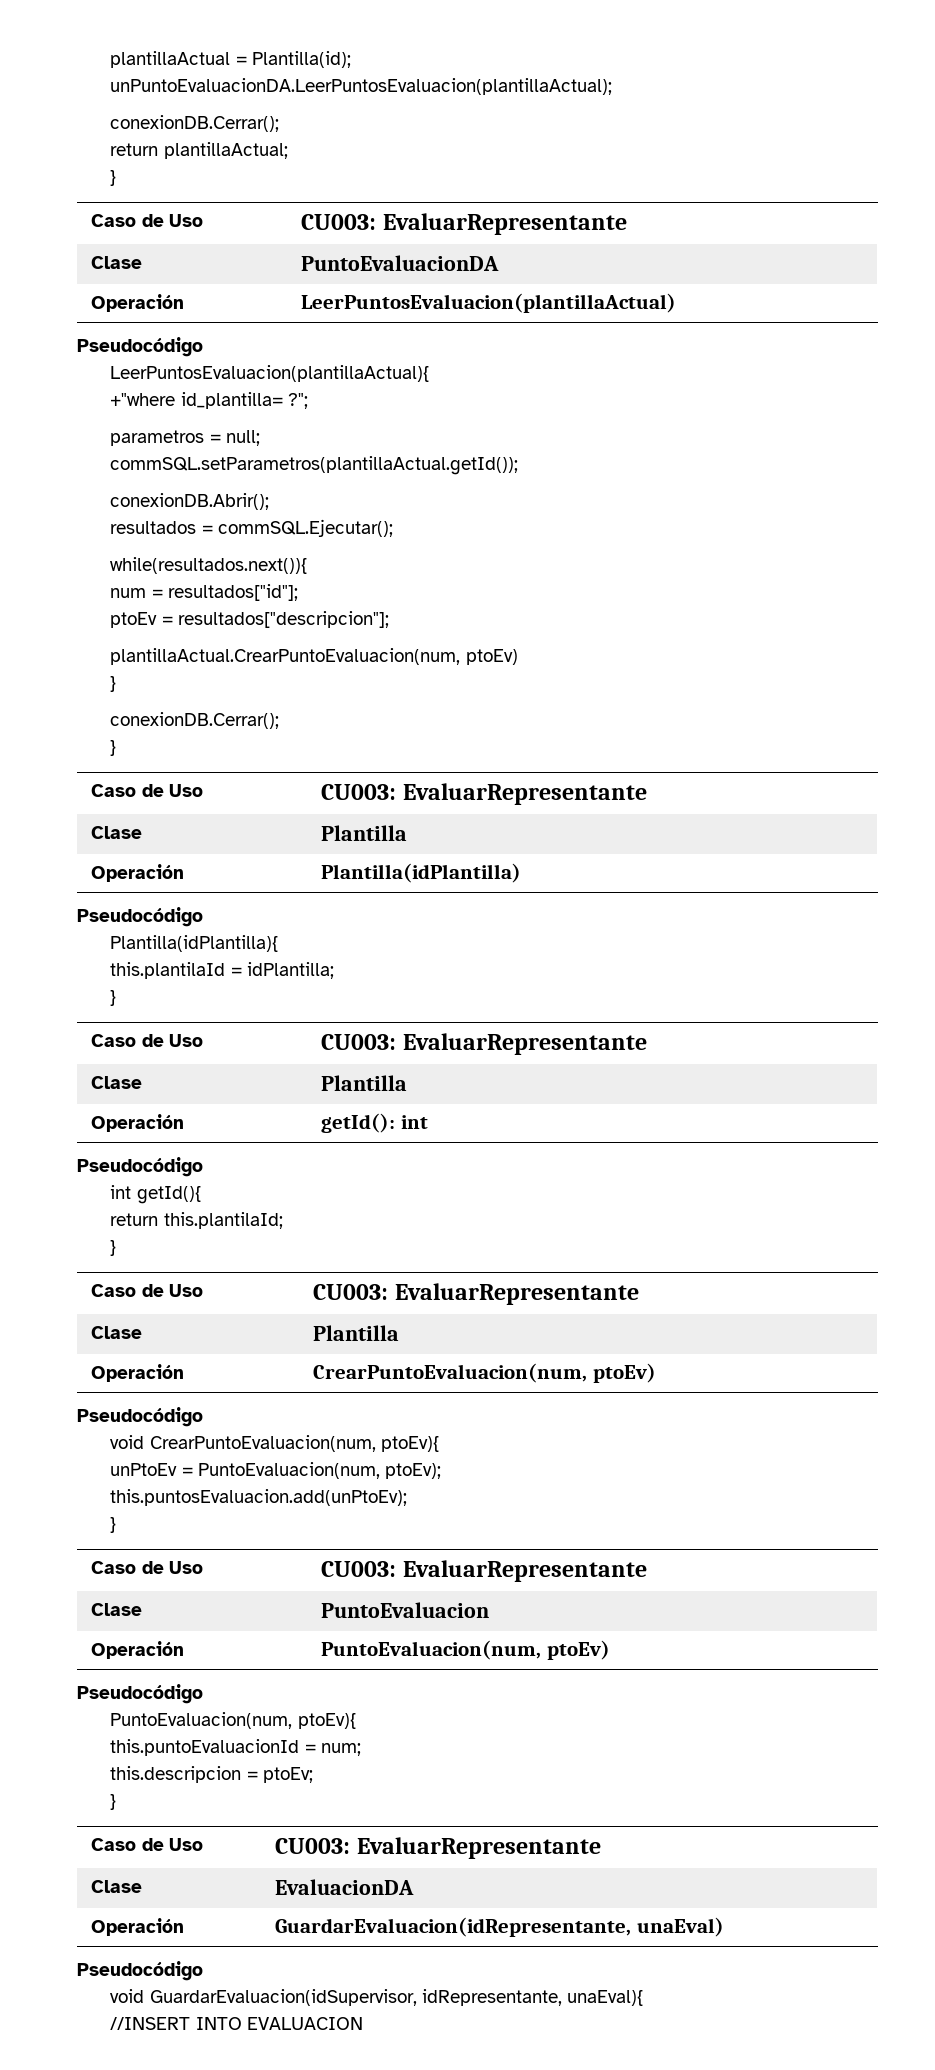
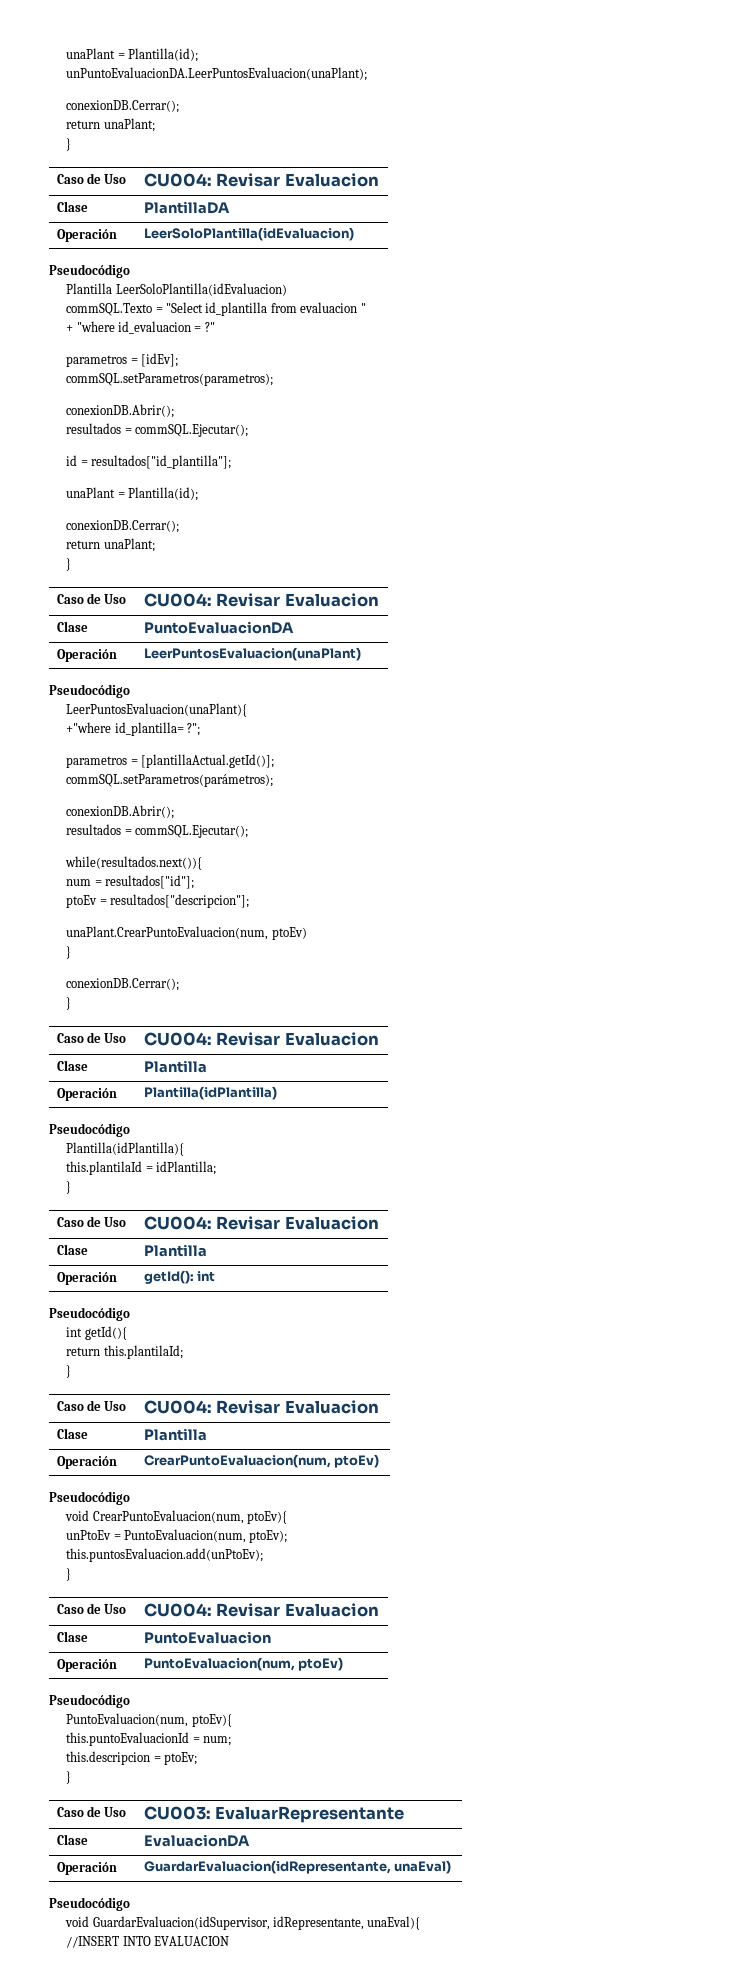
[110,51,351,68] [110,78,613,95] [110,115,280,132] [110,142,288,159] [110,170,117,186] [91,214,203,227] [301,213,627,235] plantillaActual = Plantilla(id); // unPuntoEvaluacionDA.LeerPuntosEvaluacion(plantillaActual); // conexionDB.Cerrar(); // return plantillaActual; // } // Caso de Uso | CU003: EvaluarRepresentante -> [66,48,199,62] [66,67,368,81] [66,100,180,113] [66,118,155,132] [66,138,72,151] [56,173,127,184] [143,173,379,187] [56,201,88,212] [143,201,230,214] [56,229,117,242] [143,227,354,241] [49,264,130,278] [66,283,287,296] [66,302,366,316] [66,321,215,334] [66,353,179,367] [66,373,274,386] [66,404,175,418] [66,423,249,437] [66,455,232,469] [66,487,199,501] [66,520,180,533] [66,538,155,552] [66,558,72,571] [56,593,127,604] [143,593,379,607] unaPlant = Plantilla(id); // unPuntoEvaluacionDA.LeerPuntosEvaluacion(unaPlant); // conexionDB.Cerrar(); // return unaPlant; // } // Caso de Uso | CU004: Revisar Evaluacion // Clase | PlantillaDA // Operación | LeerSoloPlantilla(idEvaluacion) // Pseudocódigo // Plantilla LeerSoloPlantilla(idEvaluacion) // commSQL.Texto = "Select id_plantilla from evaluacion " // + "where id_evaluacion = ?" // parametros = [idEv]; // commSQL.setParametros(parametros); // conexionDB.Abrir(); // resultados = commSQL.Ejecutar(); // id = resultados["id_plantilla"]; // unaPlant = Plantilla(id); // conexionDB.Cerrar(); // return unaPlant; // } // Caso de Uso | CU004: Revisar Evaluacion
[301,293,677,313] [77,337,203,357] [110,365,430,382] LeerPuntosEvaluacion(plantillaActual) // Pseudocódigo // LeerPuntosEvaluacion(plantillaActual){ -> [143,647,361,661] [49,684,130,698] [66,703,248,717] LeerPuntosEvaluacion(unaPlant) // Pseudocódigo // LeerPuntosEvaluacion(unaPlant){
[225,430,260,446] [110,456,519,475] null; // commSQL.setParametros(plantillaActual.getId()); -> [141,754,275,768] [66,774,274,787] [plantillaActual.getId()]; // commSQL.setParametros(parámetros);
[110,648,461,665] plantillaActual.CrearPuntoEvaluacion(num, -> [66,926,269,940] unaPlant.CrearPuntoEvaluacion(num,
[321,783,647,805] CU003: EvaluarRepresentante -> [143,1032,379,1046] CU004: Revisar Evaluacion
[321,1033,647,1055] CU003: EvaluarRepresentante -> [143,1216,379,1230] CU004: Revisar Evaluacion
[313,1283,639,1305] CU003: EvaluarRepresentante -> [143,1400,379,1414] CU004: Revisar Evaluacion
[321,1560,647,1582] CU003: EvaluarRepresentante -> [143,1603,379,1617] CU004: Revisar Evaluacion

